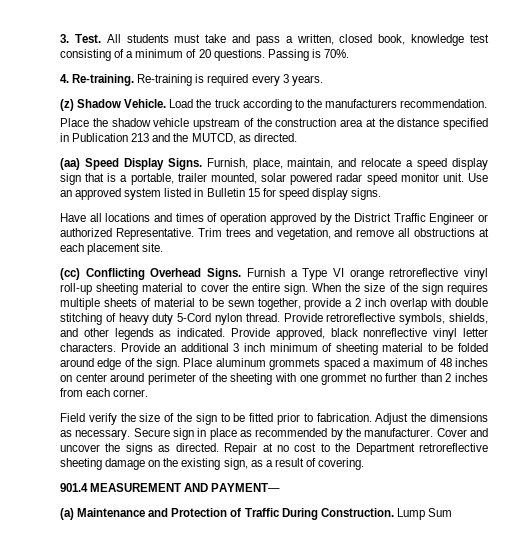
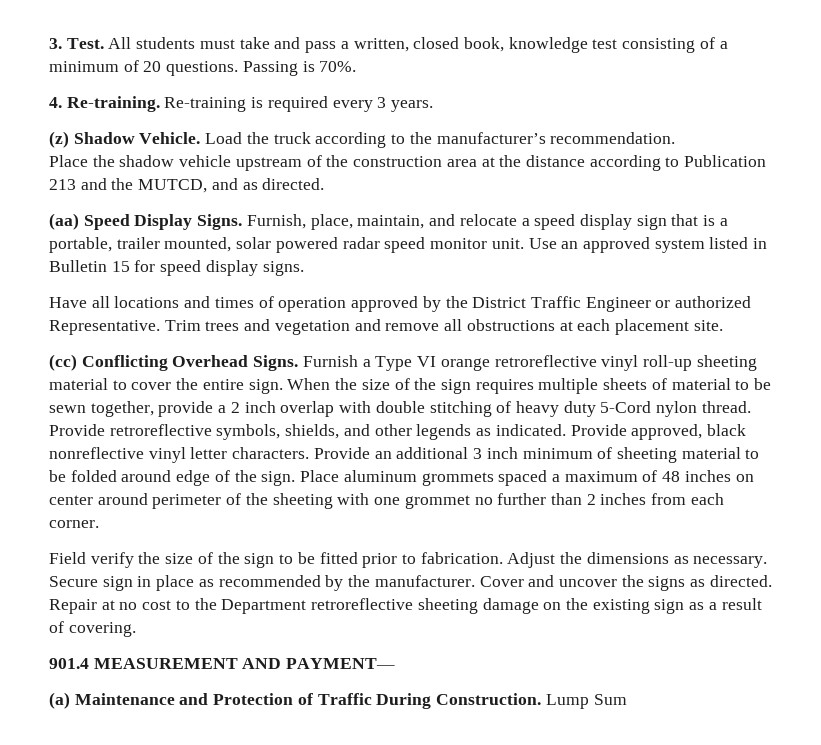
[324,99,397,108] manufacturers -> [436,132,546,144] manufacturer’s
[443,118,488,130] [60,133,69,142] specified in -> [589,155,680,171] according to
(236, 138) none -> [211,178,238,190] and
[276,228,331,240] vegetation, -> [274,320,350,335] vegetation
[223,458,248,470] sign, -> [654,599,685,614] sign

